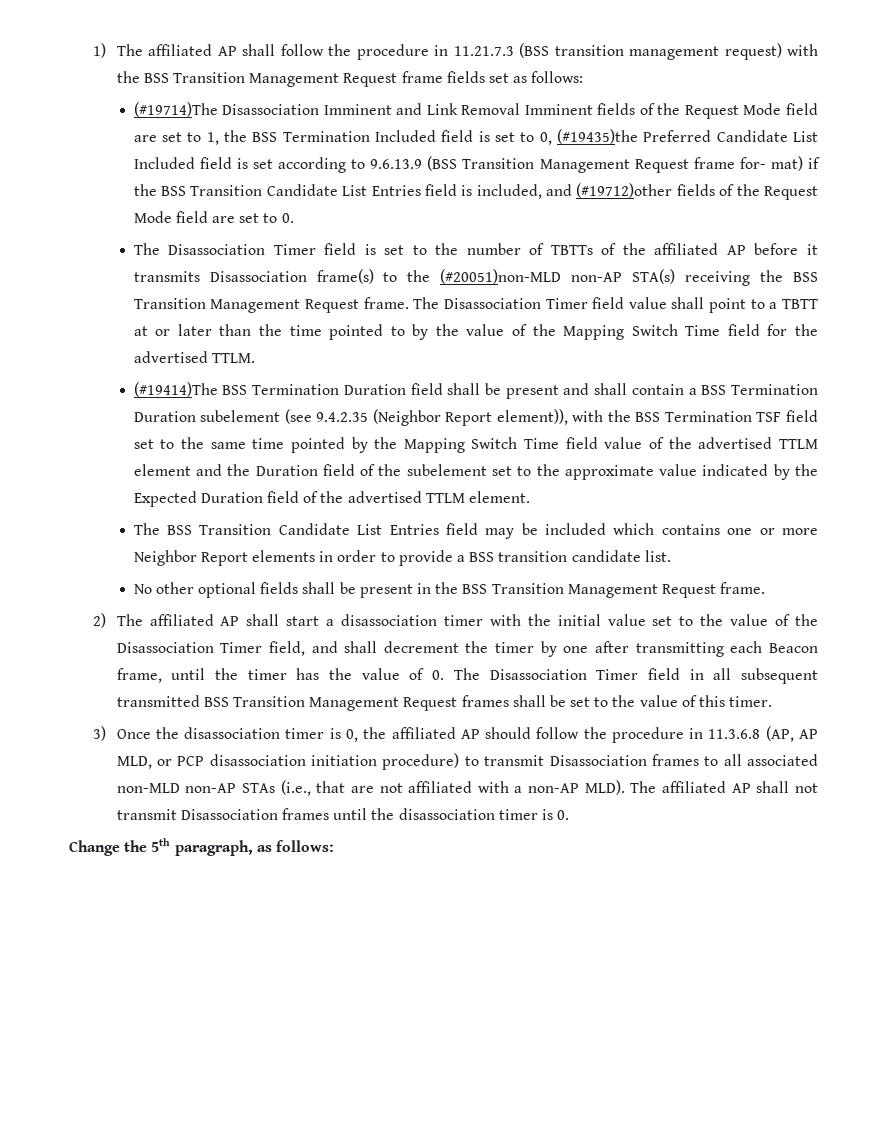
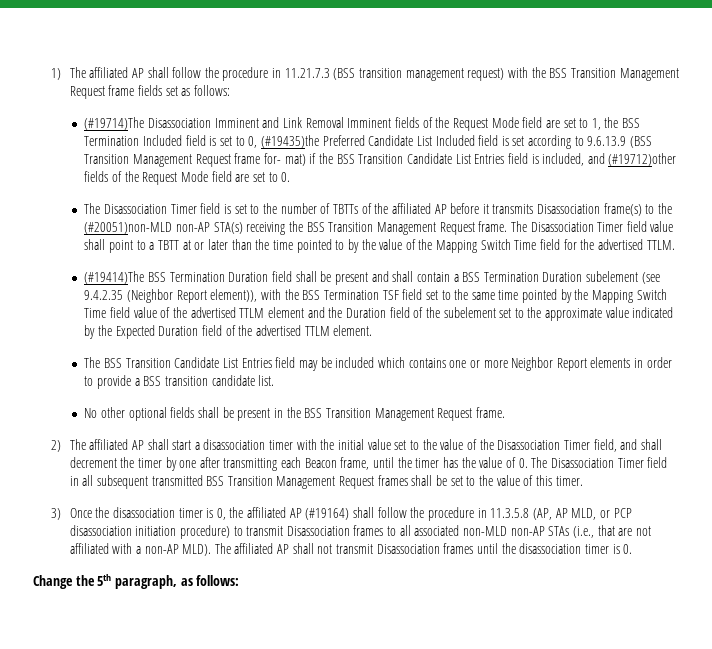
[485,727,761,743] should follow the procedure in 11.3.6.8 -> [305,507,530,521] (#19164) shall follow the procedure in 11.3.5.8

